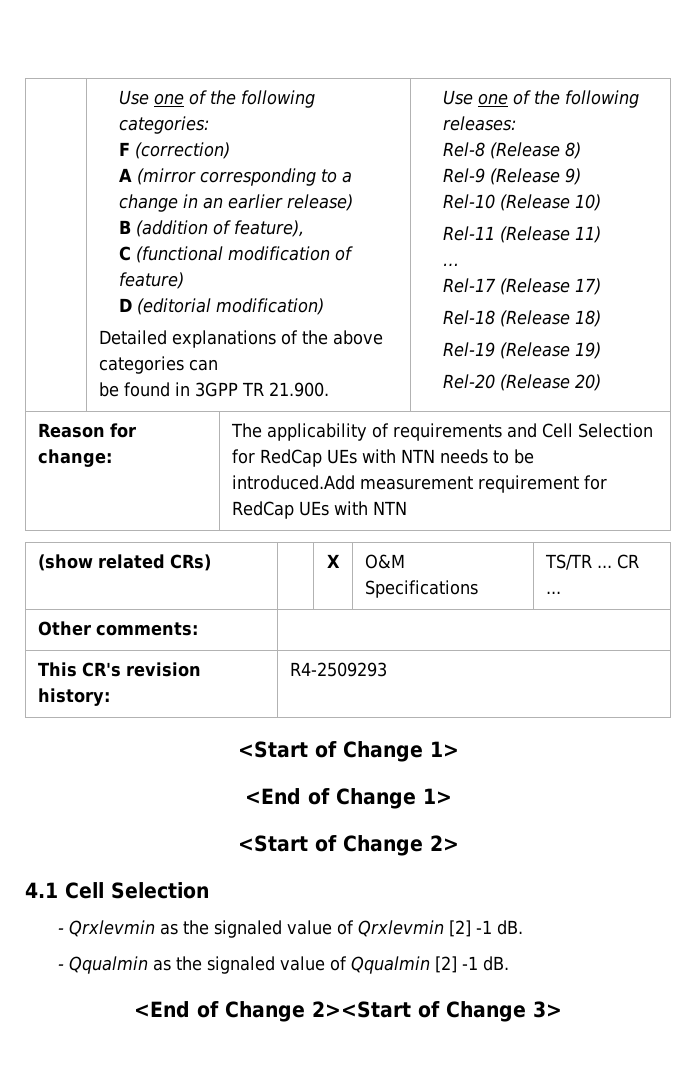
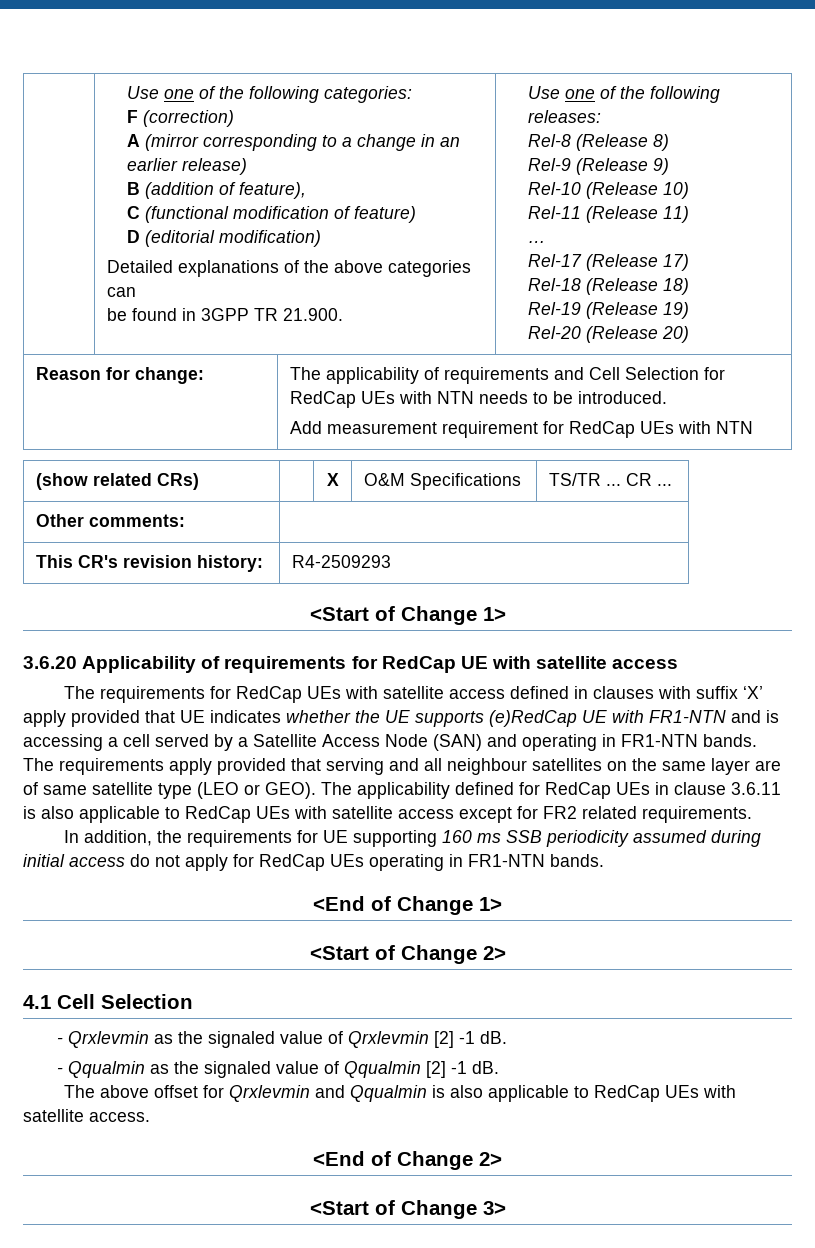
[232,475,356,490] introduced.Add -> [577,391,667,404] [289,421,322,434] introduced. // Add
(459, 749) none -> [23,656,679,673] [64,686,764,703] [23,710,779,727] [23,734,757,751] [23,758,781,775] [23,782,781,799] [23,806,752,823] [64,830,762,847] [23,854,604,871] // 3.6.20 Applicability of requirements for RedCap UE with satellite access // The requirements for RedCap UEs with satellite access defined in clauses with suffix ‘X’ apply provided that UE indicates whether the UE supports (e)RedCap UE with FR1-NTN and is accessing a cell served by a Satellite Access Node (SAN) and operating in FR1-NTN bands. The requirements apply provided that serving and all neighbour satellites on the same layer are of same satellite type (LEO or GEO). The applicability defined for RedCap UEs in clause 3.6.11 is also applicable to RedCap UEs with satellite access except for FR2 related requirements. // In addition, the requirements for UE supporting 160 ms SSB periodicity assumed during initial access do not apply for RedCap UEs operating in FR1-NTN bands.
[134,1001,411,1022] // <End of Change 2><Start -> [64,1085,737,1102] [23,1109,150,1122] [313,1151,502,1170] [309,1201,369,1215] // The above offset for Qrxlevmin and Qqualmin is also applicable to RedCap UEs with satellite access. // <End of Change 2> // <Start

